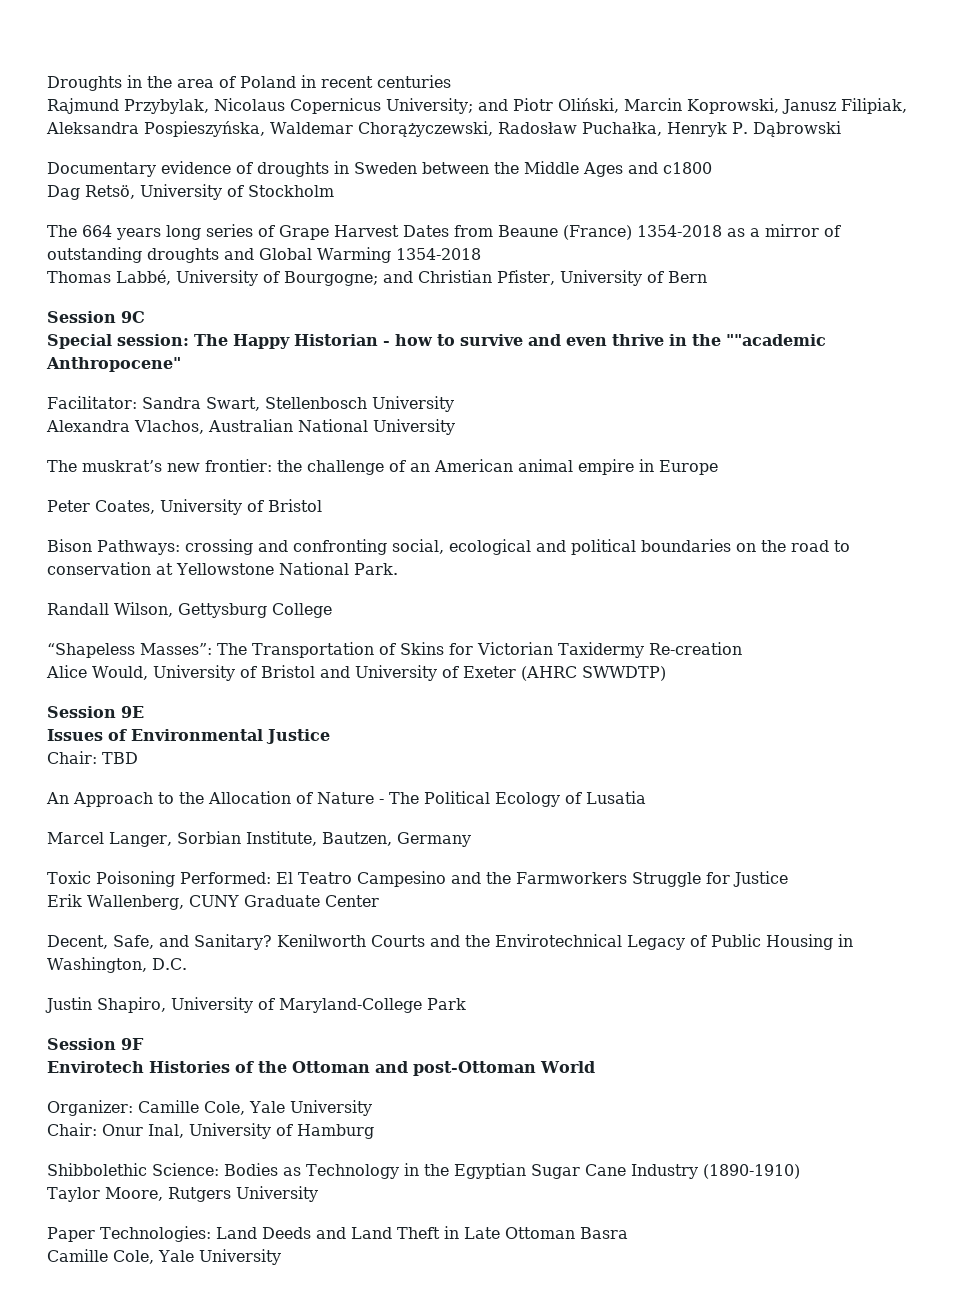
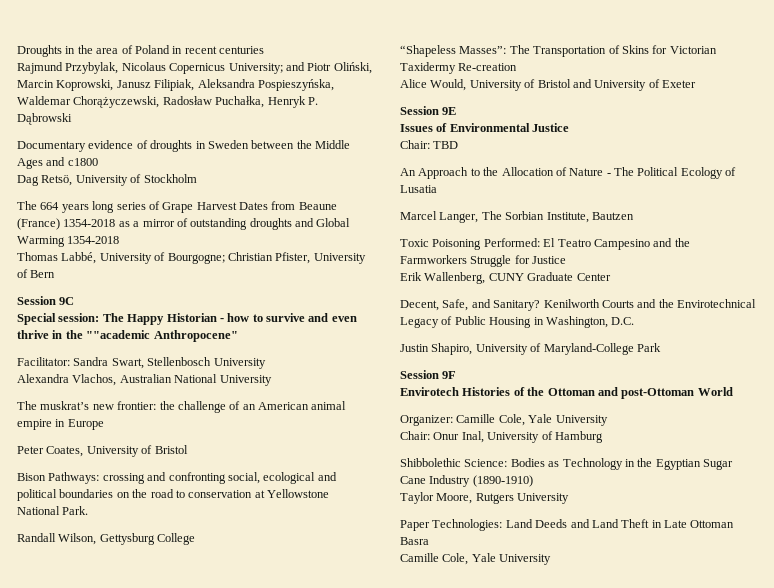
[383,271,413,283] and -> (225, 258) none
[520,666,666,681] (AHRC SWWDTP) -> (696, 84) none
(172, 839) none -> [481,211,502,220] The
[321,832,471,847] Bautzen, Germany -> [591,212,634,220] Bautzen

